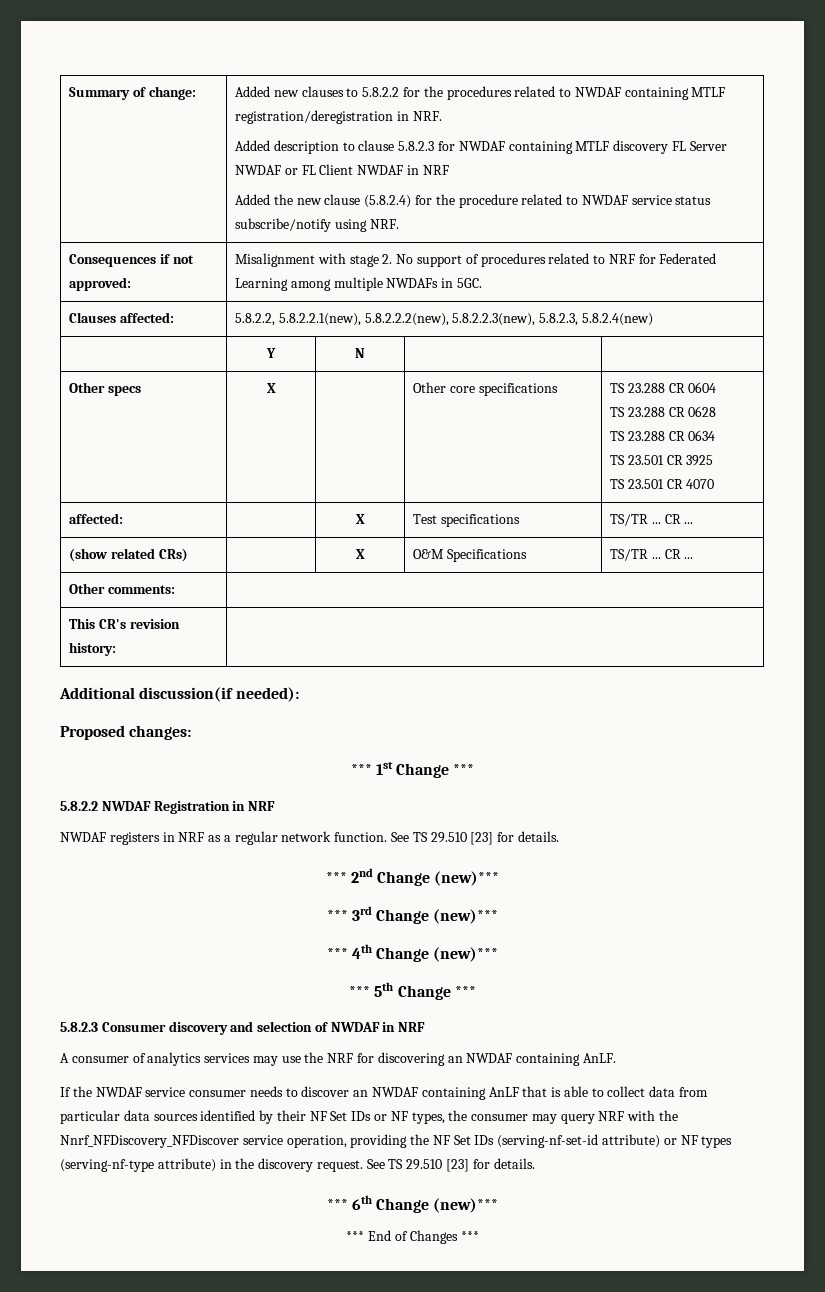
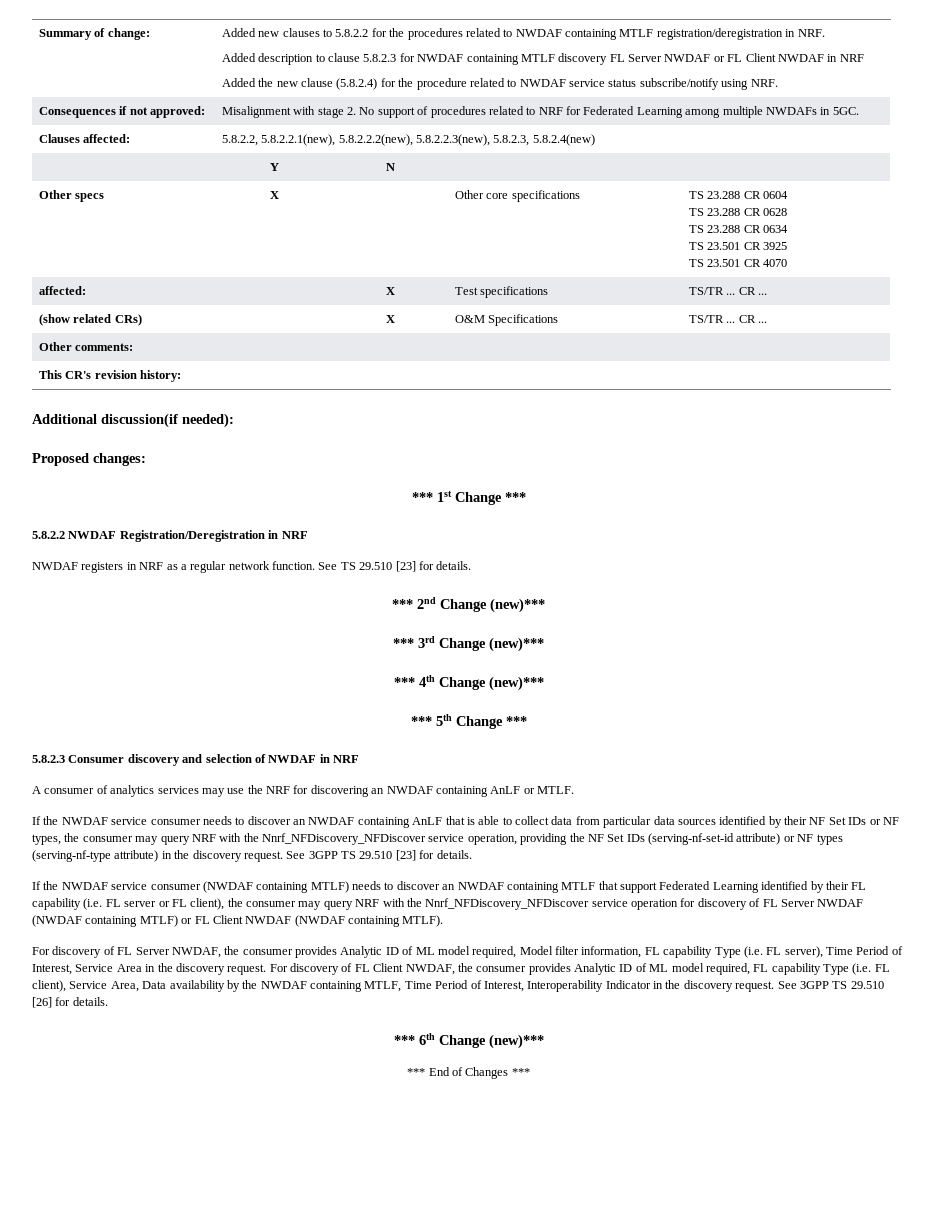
[153,801,230,814] Registration -> [119,530,265,542] Registration/Deregistration
[582,1053,616,1063] AnLF. -> [490,786,574,794] AnLF or MTLF.
[388,1158,535,1172] TS 29.510 [23] for details. -> [308,850,472,861] [32,881,867,893] [32,898,864,910] [32,915,444,927] [32,946,903,958] [32,963,890,975] [32,980,884,992] [32,997,108,1008] 3GPP TS 29.510 [23] for details. // If the NWDAF service consumer (NWDAF containing MTLF) needs to discover an NWDAF containing MTLF that support Federated Learning identified by their FL capability (i.e. FL server or FL client), the consumer may query NRF with the Nnrf_NFDiscovery_NFDiscover service operation for discovery of FL Server NWDAF (NWDAF containing MTLF) or FL Client NWDAF (NWDAF containing MTLF). // For discovery of FL Server NWDAF, the consumer provides Analytic ID of ML model required, Model filter information, FL capability Type (i.e. FL server), Time Period of Interest, Service Area in the discovery request. For discovery of FL Client NWDAF, the consumer provides Analytic ID of ML model required, FL capability Type (i.e. FL client), Service Area, Data availability by the NWDAF containing MTLF, Time Period of Interest, Interoperability Indicator in the discovery request. See 3GPP TS 29.510 [26] for details.

